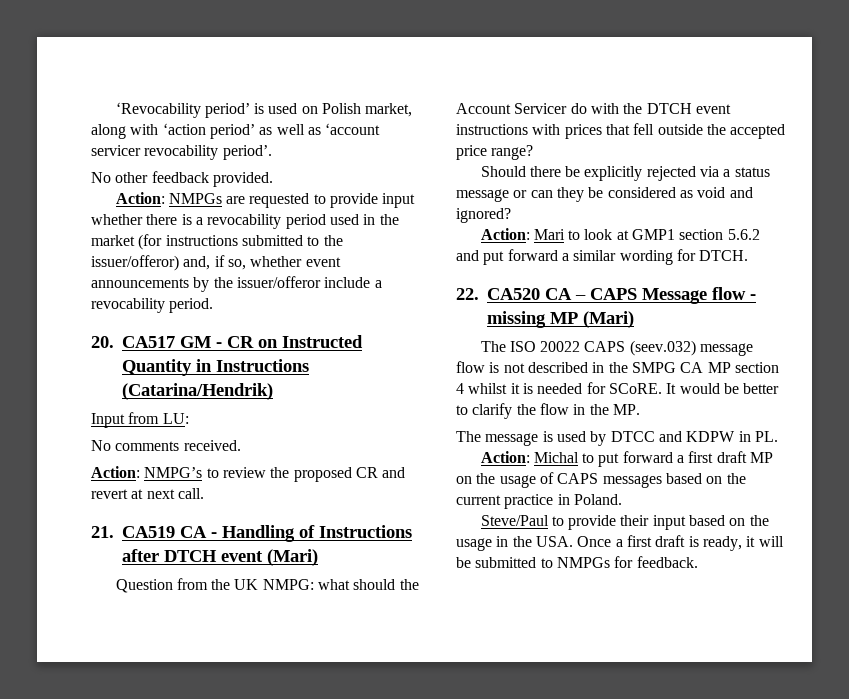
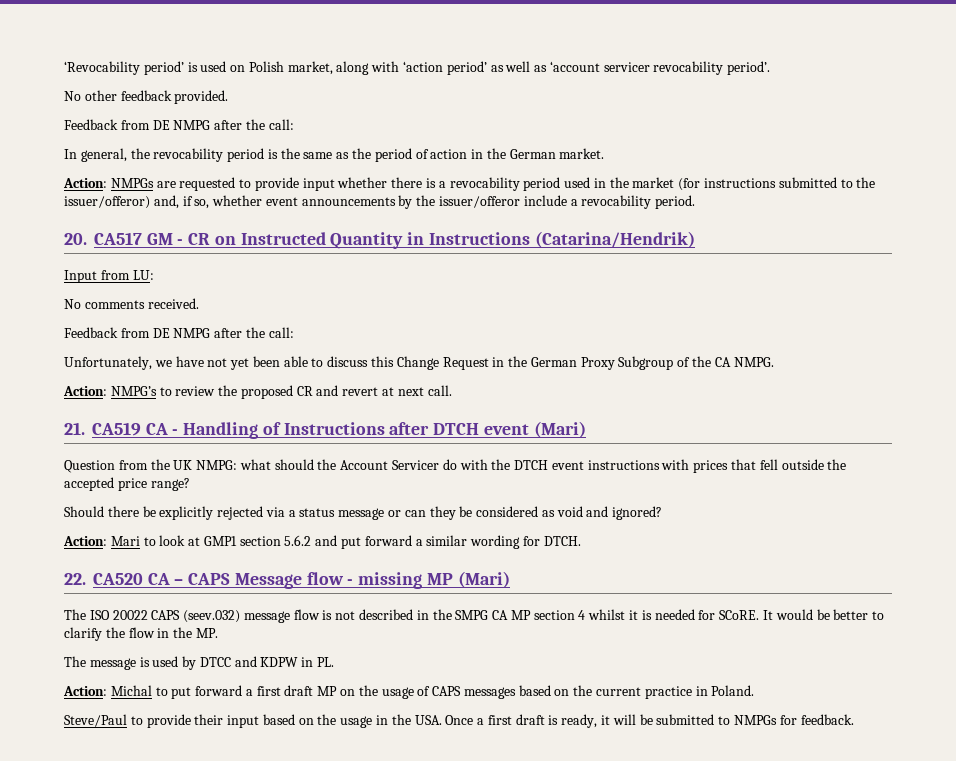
(273, 179) none -> [64,119,294,130] [64,148,605,162] // Feedback from DE NMPG after the call: // In general, the revocability period is the same as the period of action in the German market.
(241, 445) none -> [64,327,294,338] [64,356,774,370] // Feedback from DE NMPG after the call: // Unfortunately, we have not yet been able to discuss this Change Request in the German Proxy Subgroup of the CA NMPG.

